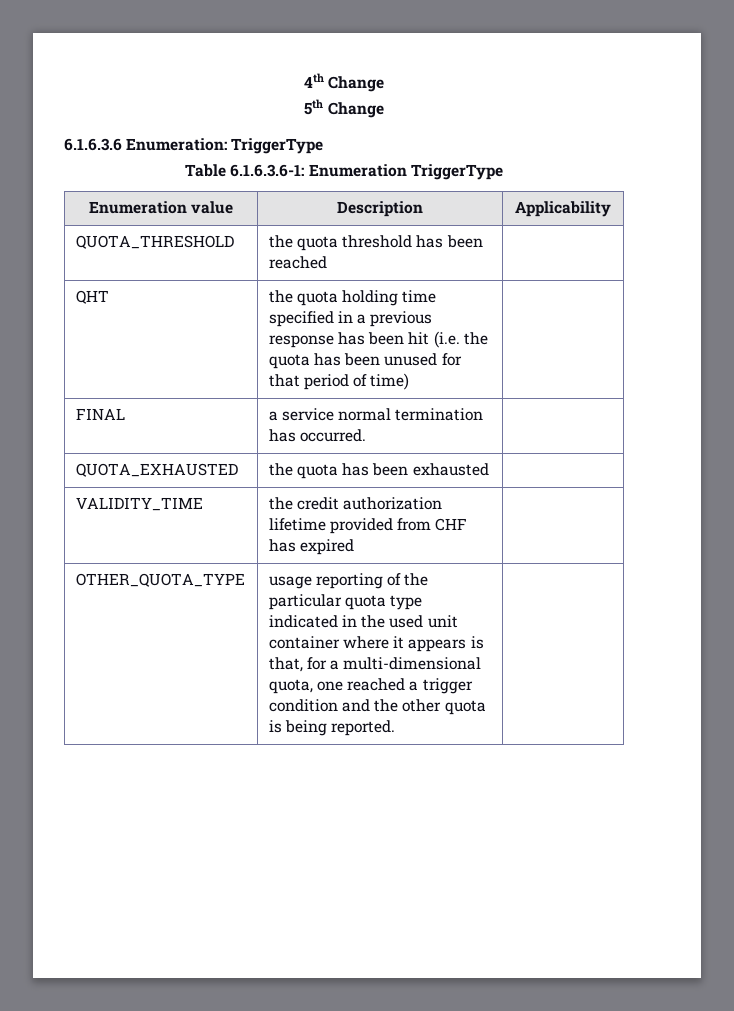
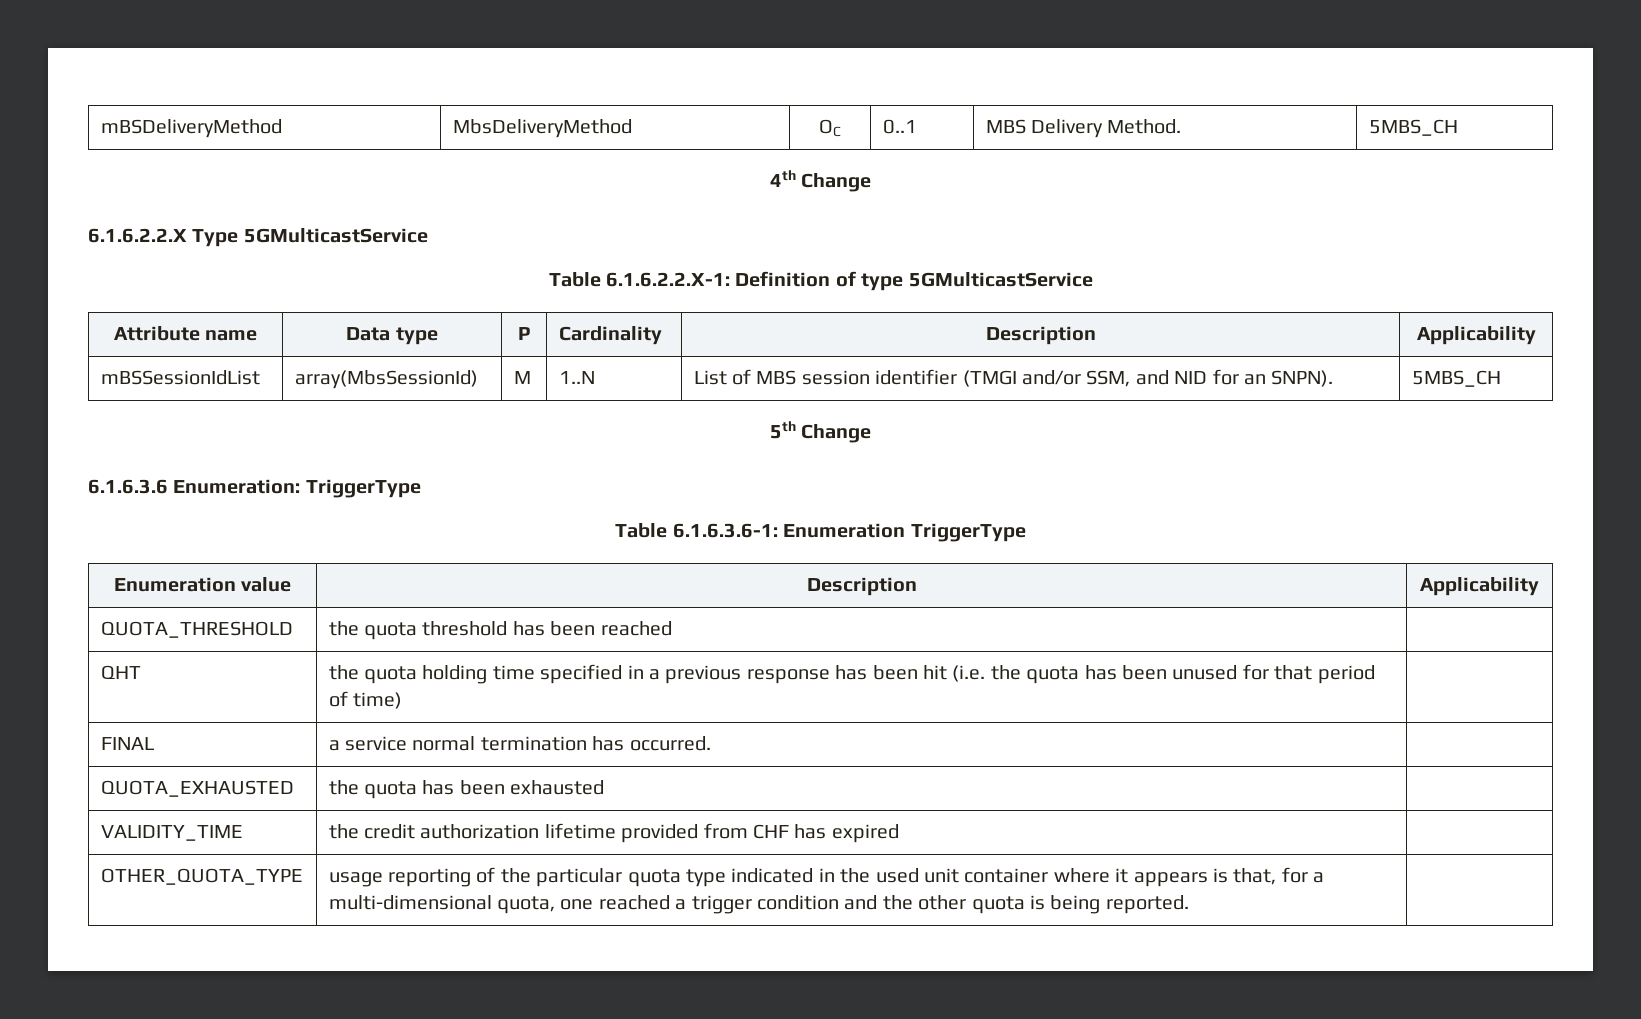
[303,73,385,92] 4th Change -> [100,119,282,138] [452,119,632,138] [819,119,841,137] [882,119,917,134] [985,119,1182,138] [1368,119,1458,136] [769,170,872,192] [88,228,428,247] [548,271,1093,291] [113,326,258,341] [346,327,438,345] [517,327,531,340] [558,326,662,345] [985,326,1096,345] [1416,326,1536,345] [100,370,260,385] [294,370,478,389] [513,371,531,384] [558,371,595,384] [693,369,1334,387] [1411,370,1501,387] mBSDeliveryMethod | MbsDeliveryMethod | OC | 0..1 | MBS Delivery Method. | 5MBS_CH // 4th Change // 6.1.6.2.2.X Type 5GMulticastService // Table 6.1.6.2.2.X-1: Definition of type 5GMulticastService // Attribute name | Data type | P | Cardinality | Description | Applicability // mBSSessionIdList | array(MbsSessionId) | M | 1..N | List of MBS session identifier (TMGI and/or SSM, and NID for an SNPN). | 5MBS_CH

